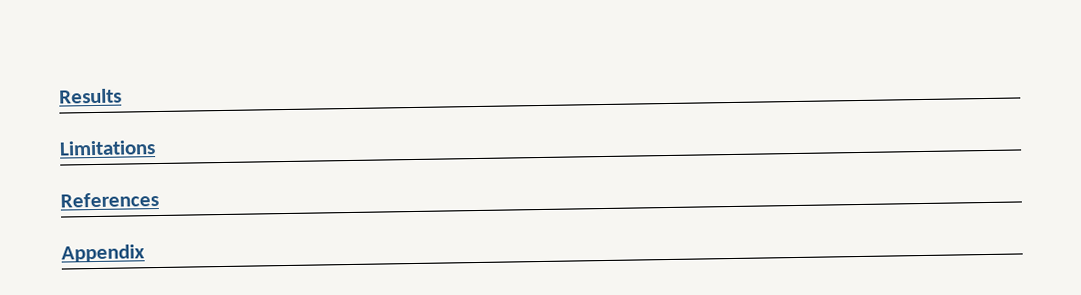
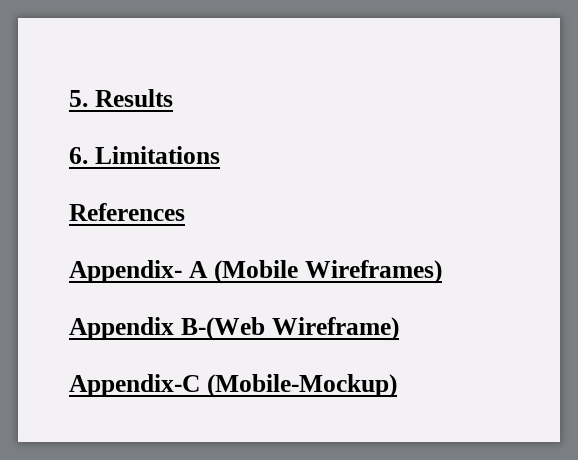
(59, 96) none -> [69,90,88,107] 5.
(122, 96) none -> [69,147,88,164] 6.
[61,244,145,263] Appendix -> [69,260,442,284] [69,317,399,341] [69,374,397,398] Appendix- A (Mobile Wireframes) // Appendix B-(Web Wireframe) // Appendix-C (Mobile-Mockup)

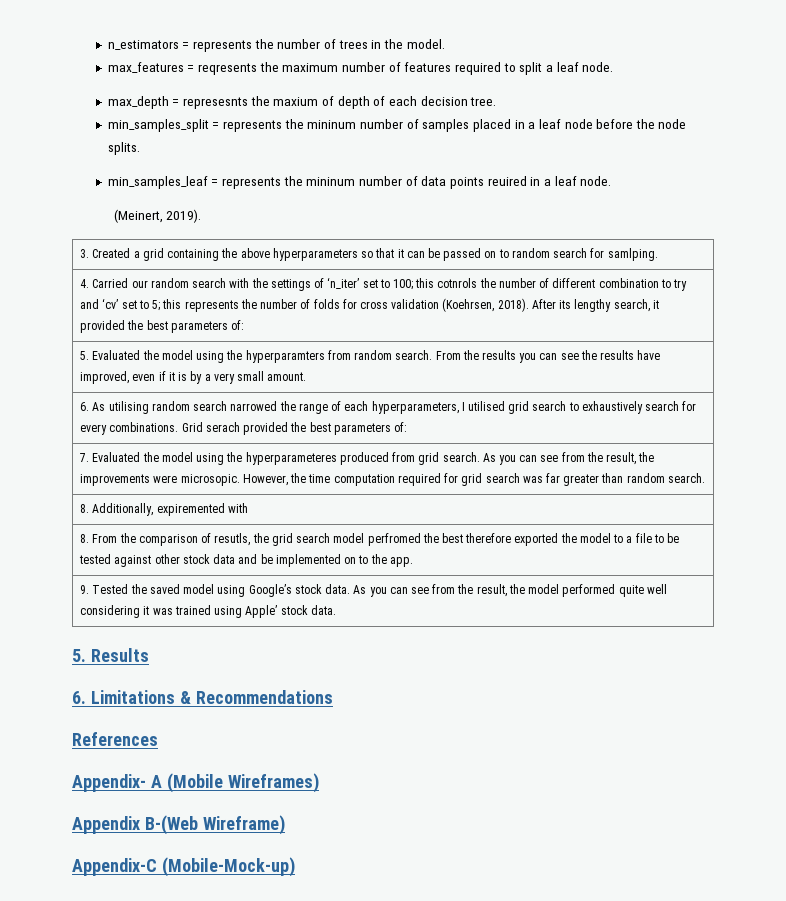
(69, 98) none -> [107,39,445,52] [107,62,614,75] [107,96,497,109] [107,119,687,132] [107,142,140,155] [107,176,612,189] [113,209,202,223] [80,248,658,261] [80,277,688,291] [80,298,659,312] [80,320,245,333] [80,350,661,363] [80,371,307,384] [80,401,697,414] [80,422,408,435] [80,452,655,465] [80,473,705,486] [80,503,248,516] [80,533,680,546] [79,554,413,567] [80,584,667,597] [80,605,336,618] n_estimators = represents the number of trees in the model. // max_features = reqresents the maximum number of features required to split a leaf node. // max_depth = represesnts the maxium of depth of each decision tree. // min_samples_split = represents the mininum number of samples placed in a leaf node before the node splits. // min_samples_leaf = represents the mininum number of data points reuired in a leaf node. // (Meinert, 2019). // 3. Created a grid containing the above hyperparameters so that it can be passed on to random search for samlping. // 4. Carried our random search with the settings of ‘n_iter’ set to 100; this cotnrols the number of different combination to try and ‘cv’ set to 5; this represents the number of folds for cross validation (Koehrsen, 2018). After its lengthy search, it provided the best parameters of: // 5. Evaluated the model using the hyperparamters from random search. From the results you can see the results have improved, even if it is by a very small amount. // 6. As utilising random search narrowed the range of each hyperparameters, I utilised grid search to exhaustively search for every combinations. Grid serach provided the best parameters of: // 7. Evaluated the model using the hyperparameteres produced from grid search. As you can see from the result, the improvements were microsopic. However, the time computation required for grid search was far greater than random search. // 8. Additionally, expiremented with // 8. From the comparison of resutls, the grid search model perfromed the best therefore exported the model to a file to be tested against other stock data and be implemented on to the app. // 9. Tested the saved model using Google’s stock data. As you can see from the result, the model performed quite well considering it was trained using Apple’ stock data. //
(220, 155) none -> [179,690,333,704] & Recommendations
[206,374,397,398] (Mobile-Mockup) -> [161,857,295,877] (Mobile-Mock-up)

